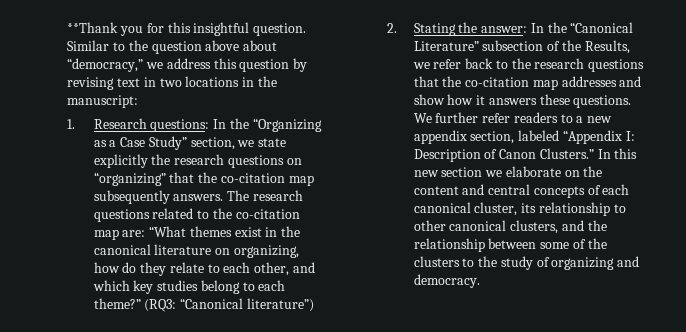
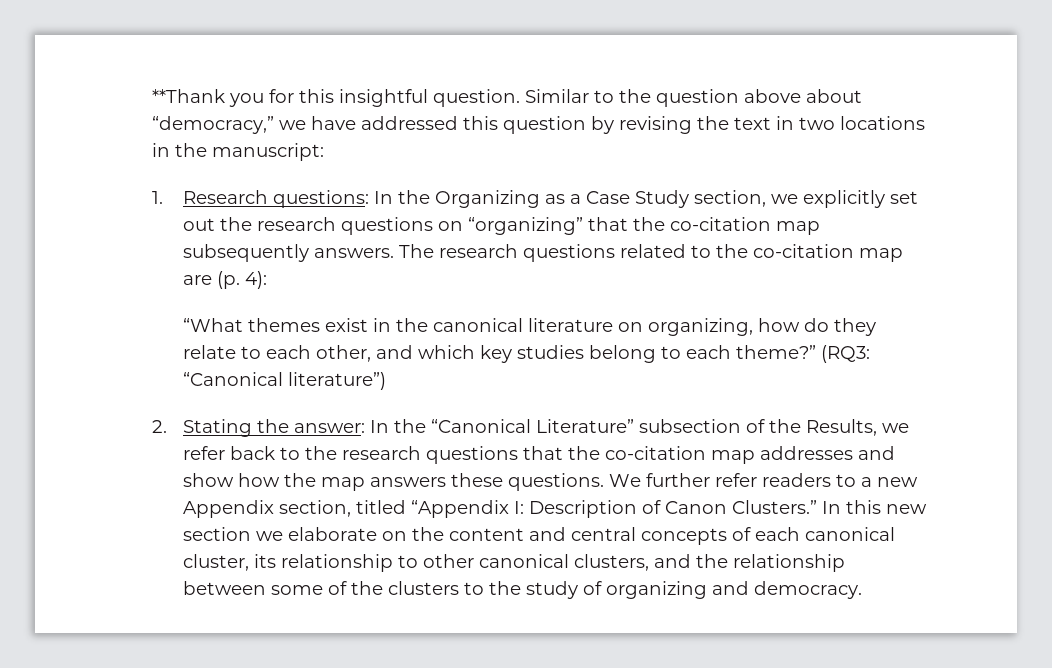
[166,58,211,69] address -> [310,116,458,130] have addressed
(115, 83) none -> [696,116,729,130] the
[252,118,322,132] “Organizing -> [434,190,540,208] Organizing
[148,136,187,150] Study” -> [634,190,689,208] Study
[258,138,287,147] [93,154,148,168] state explicitly -> [802,190,918,208] [182,218,215,231] explicitly set out
[122,230,146,237] are: -> [182,271,267,289] are (p. 4): //
[476,95,486,105] it -> [283,473,365,491] the map
[413,130,560,144] appendix section, labeled -> [182,500,406,518] Appendix section, titled

